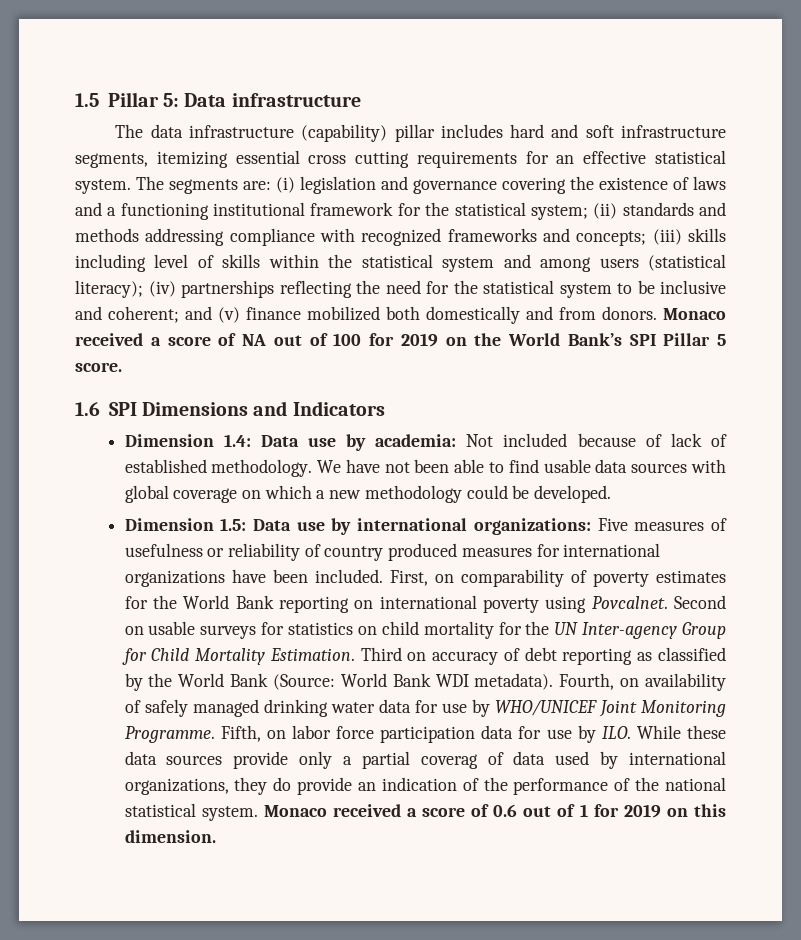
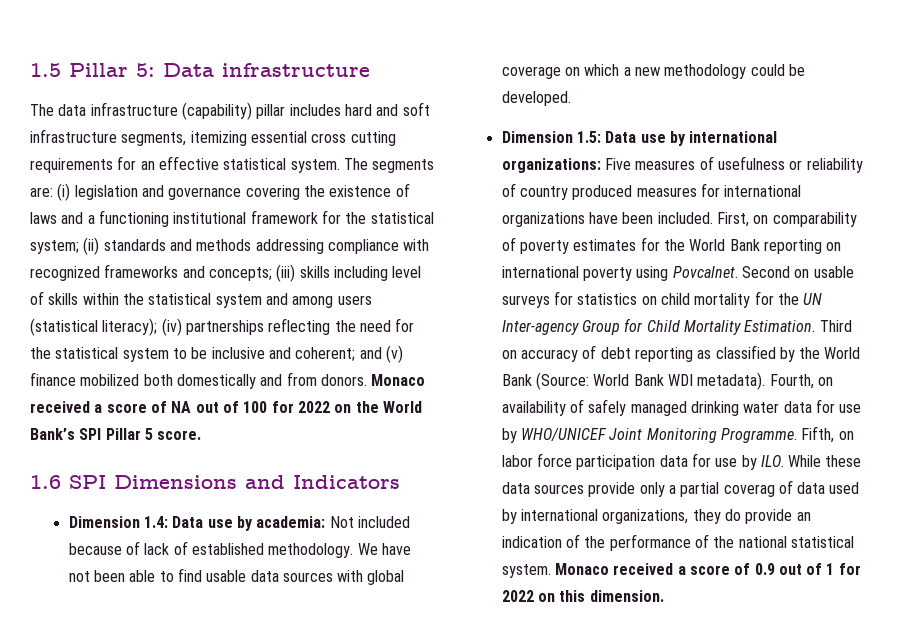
[400,333,438,347] 2019 -> [297,401,330,413] 2022
[493,804,518,817] 0.6 -> [754,563,775,575] 0.9
[623,804,661,818] 2019 -> [501,590,534,602] 2022

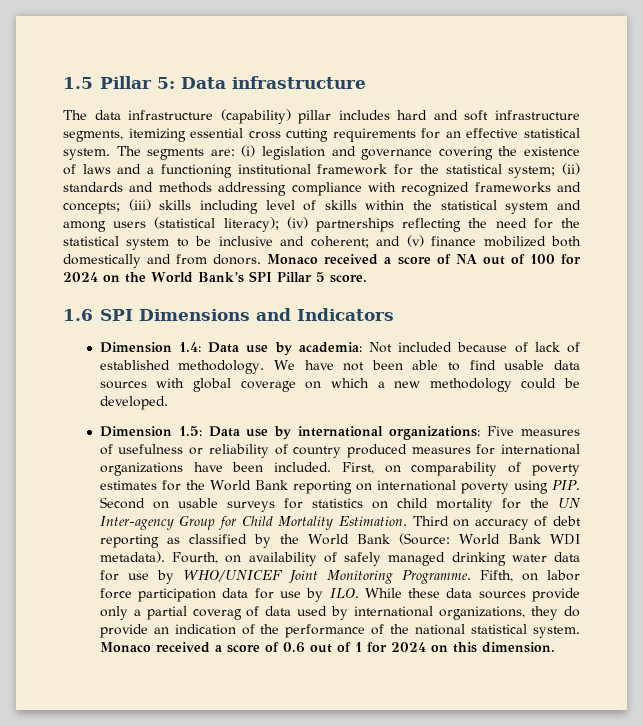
[297,401,330,413] 2022 -> [63,272,98,282] 2024
[672,266,738,278] Povcalnet. -> [552,480,580,490] PIP.
[754,563,775,575] 0.9 -> [282,642,305,653] 0.6
[501,590,534,602] 2022 -> [390,642,426,652] 2024

